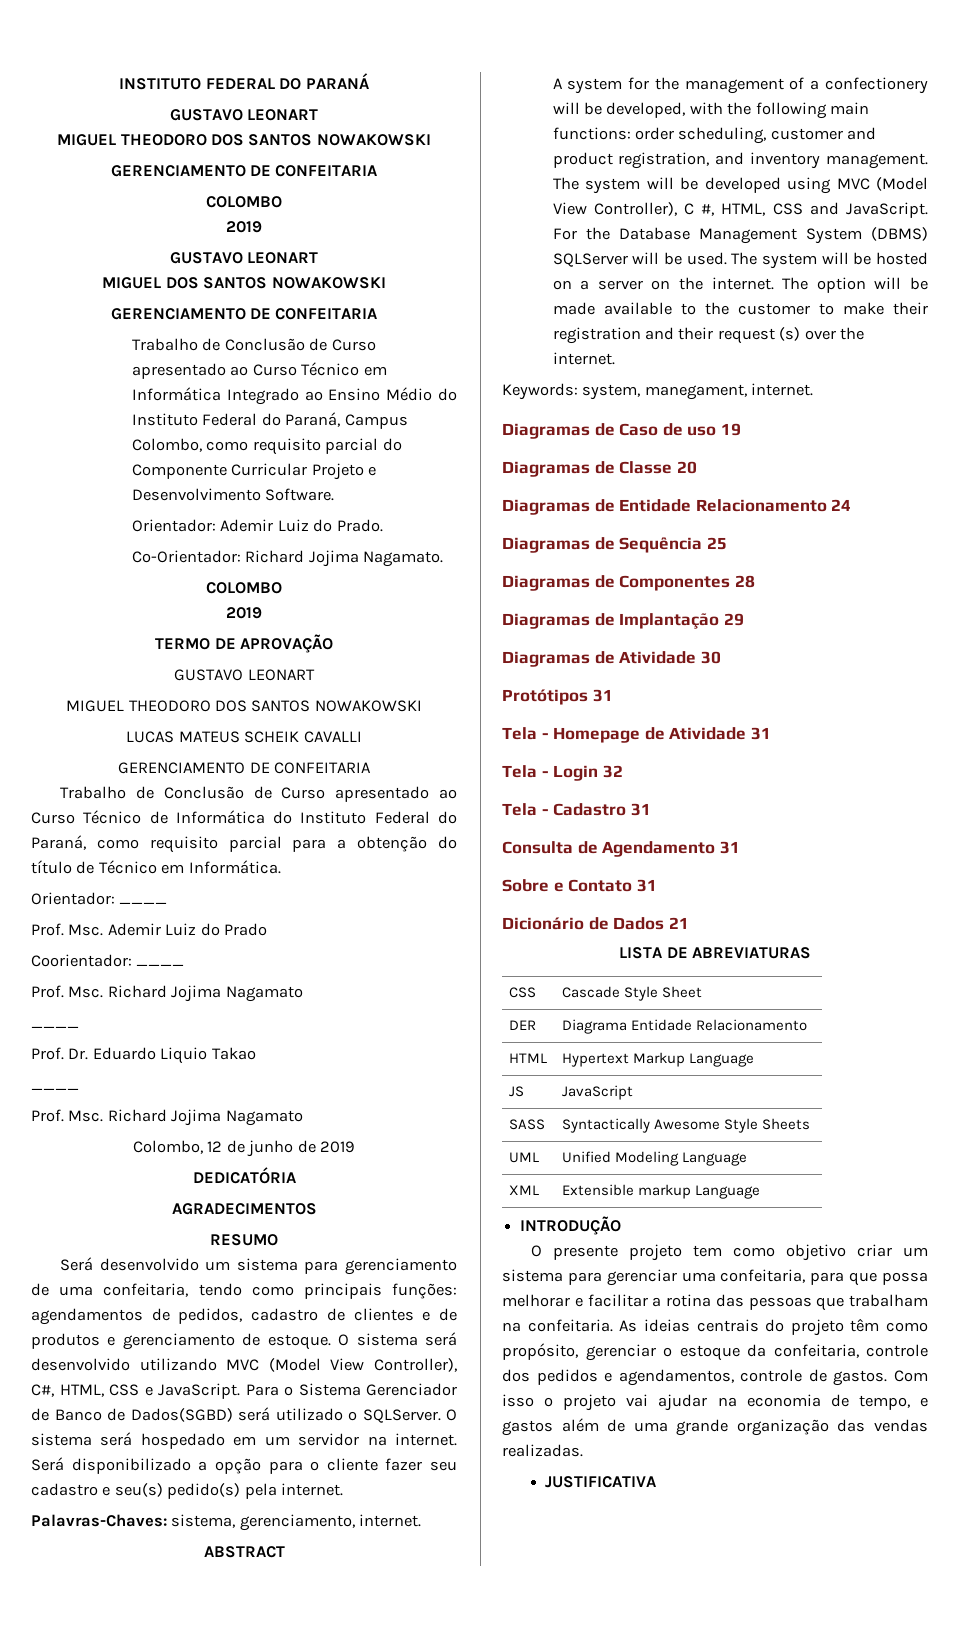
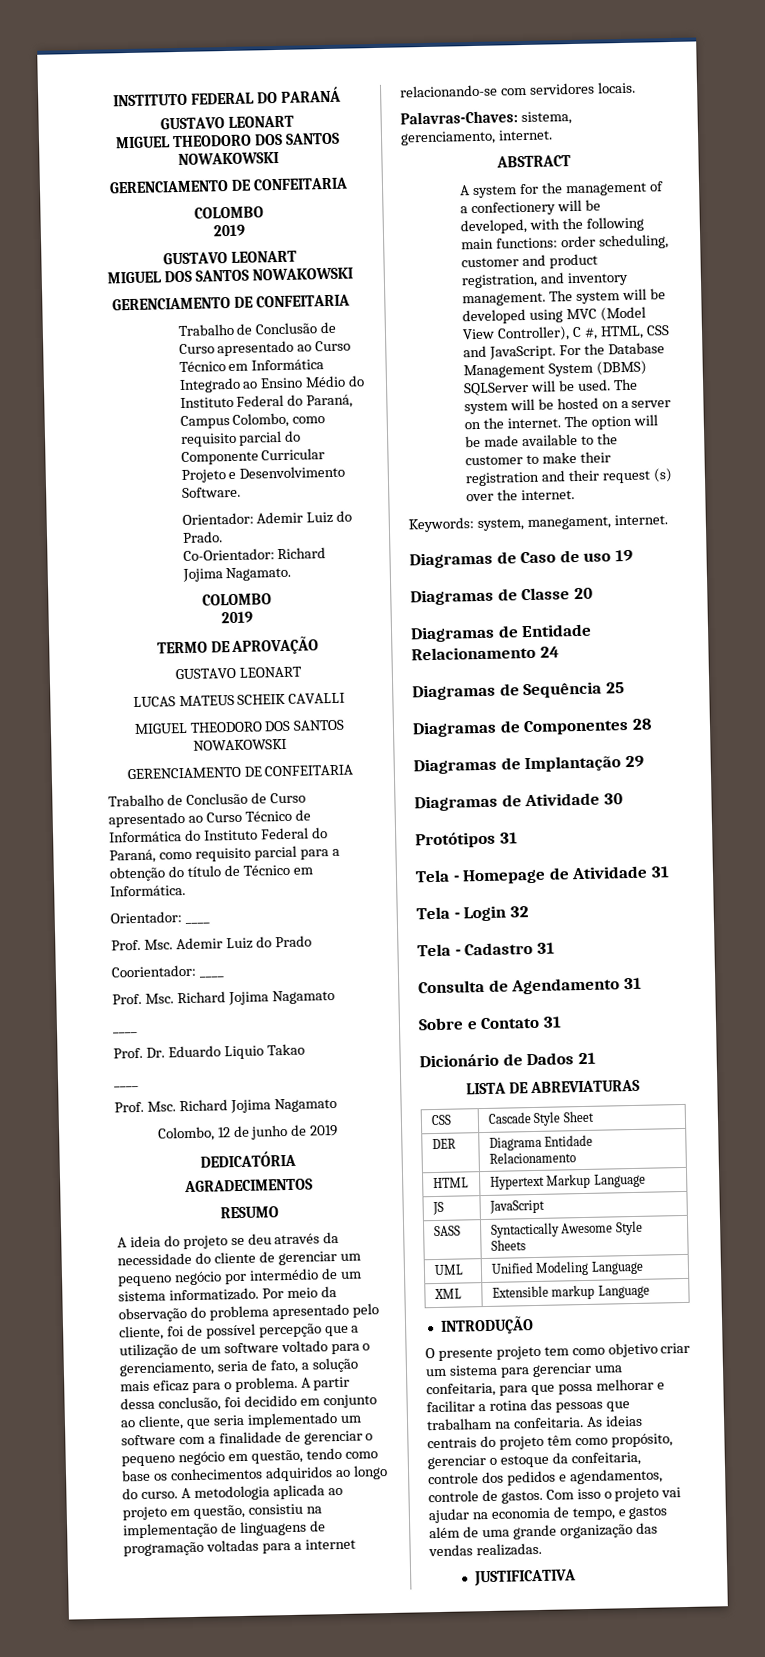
[66,700,422,712] [126,731,362,743] // MIGUEL THEODORO DOS SANTOS NOWAKOWSKI // LUCAS MATEUS SCHEIK CAVALLI -> [132,692,346,708] [133,719,345,735] [193,738,287,751] // LUCAS MATEUS SCHEIK CAVALLI // MIGUEL THEODORO DOS SANTOS NOWAKOWSKI
[60,1257,457,1275] [31,1283,457,1299] [31,1308,458,1325] [31,1332,457,1350] [31,1358,458,1372] [31,1383,457,1399] [31,1407,457,1423] [31,1432,457,1449] [31,1457,457,1474] [31,1483,344,1499] Será desenvolvido um sistema para gerenciamento de uma confeitaria, tendo como principais funções: agendamentos de pedidos, cadastro de clientes e de produtos e gerenciamento de estoque. O sistema será desenvolvido utilizando MVC (Model View Controller), C#, HTML, CSS e JavaScript. Para o Sistema Gerenciador de Banco de Dados(SGBD) será utilizado o SQLServer. O sistema será hospedado em um servidor na internet. Será disponibilizado a opção para o cliente fazer seu cadastro e seu(s) pedido(s) pela internet. -> [117,1231,340,1250] [117,1251,361,1266] [118,1268,362,1287] [118,1286,337,1302] [118,1303,379,1323] [119,1323,360,1341] [119,1340,371,1359] [119,1357,358,1377] [120,1376,351,1393] [120,1394,377,1412] [120,1412,362,1431] [121,1430,374,1446] [121,1447,378,1467] [121,1465,388,1482] [122,1484,343,1501] [122,1503,322,1521] [123,1520,326,1539] [123,1538,356,1557] [399,81,636,98] A ideia do projeto se deu através da necessidade do cliente de gerenciar um pequeno negócio por intermédio de um sistema informatizado. Por meio da observação do problema apresentado pelo cliente, foi de possível percepção que a utilização de um software voltado para o gerenciamento, seria de fato, a solução mais eficaz para o problema. A partir dessa conclusão, foi decidido em conjunto ao cliente, que seria implementado um software com a finalidade de gerenciar o pequeno negócio em questão, tendo como base os conhecimentos adquiridos ao longo do curso. A metodologia aplicada ao projeto em questão, consistiu na implementação de linguagens de programação voltadas para a internet relacionando-se com servidores locais.

